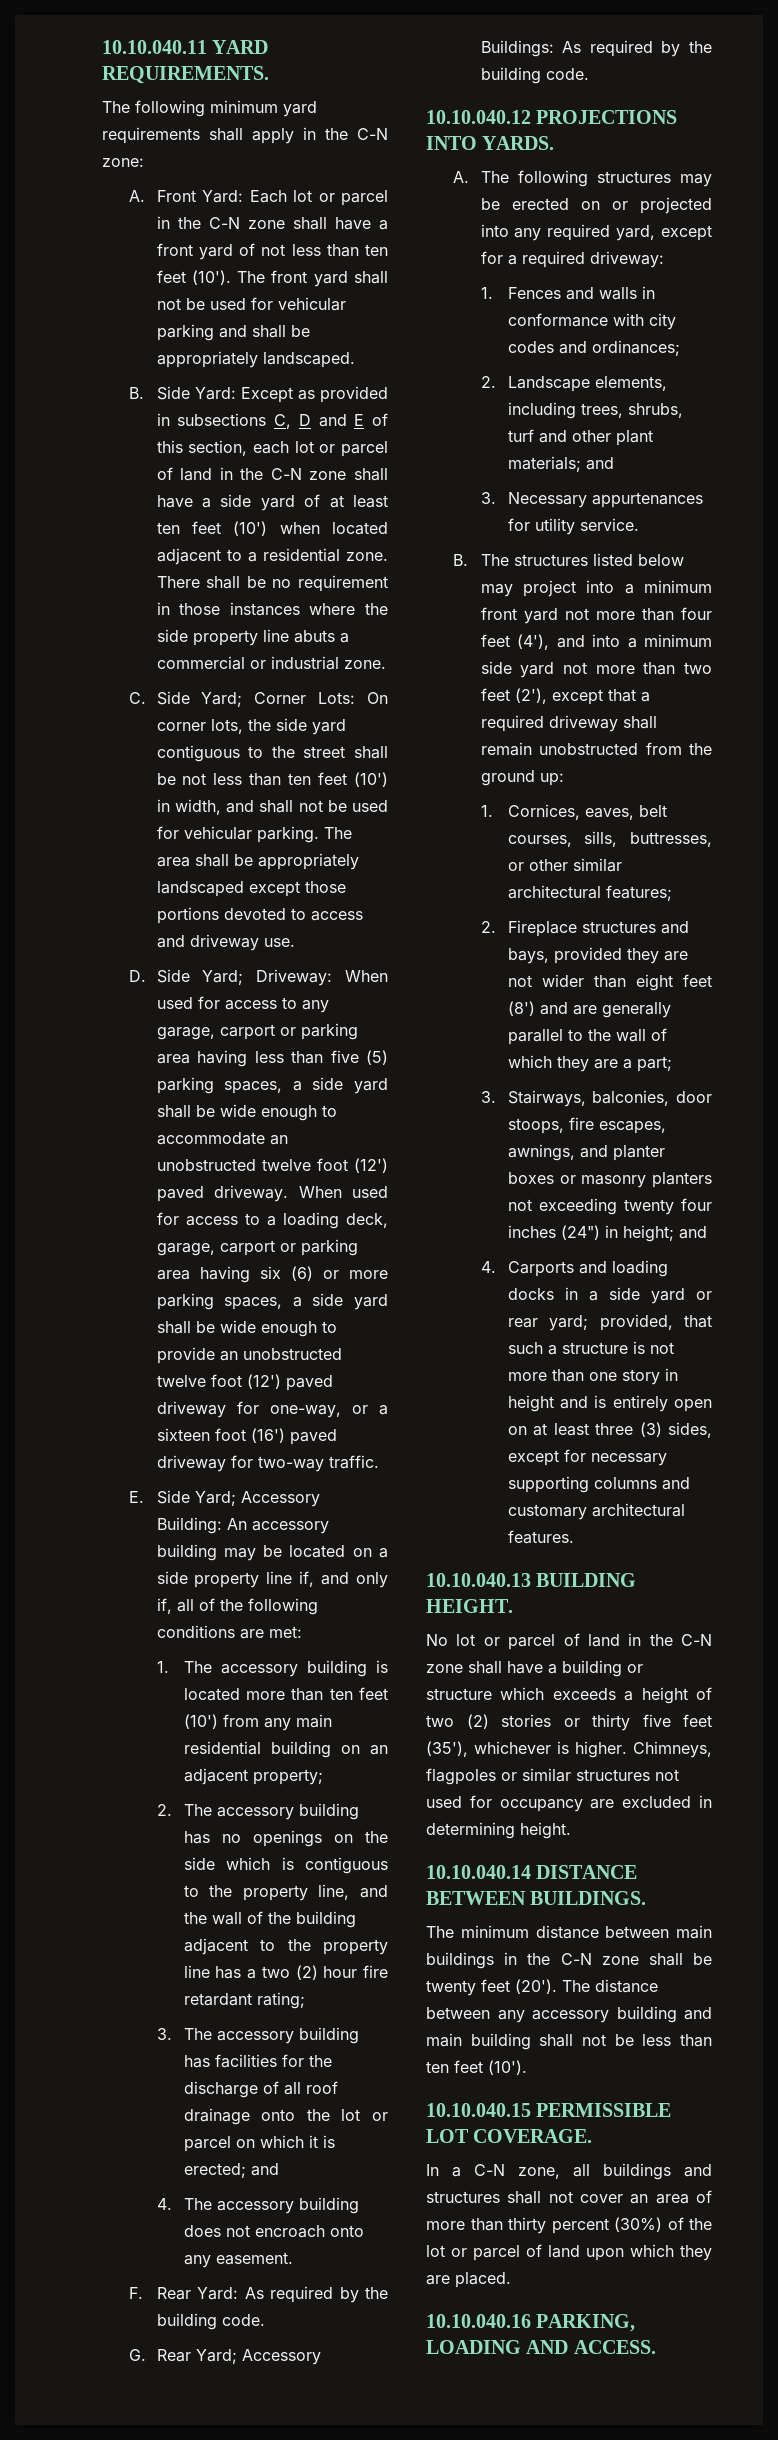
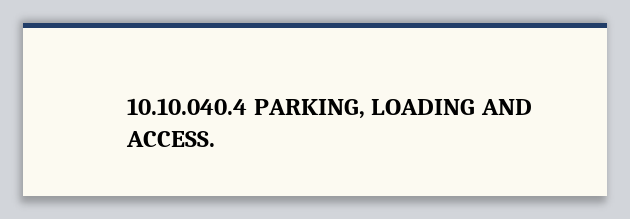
[102,40,269,54] [102,66,269,84] [102,100,317,117] [102,127,388,144] [102,158,144,167] [129,190,389,206] [156,216,388,230] [156,243,389,260] [156,270,388,287] [156,297,346,311] [156,324,310,341] [156,351,355,368] [129,386,389,403] [156,413,389,429] [156,440,388,457] [156,467,388,481] [156,494,388,511] [156,521,388,536] [156,548,389,565] [156,575,389,592] [156,602,388,616] [156,629,349,646] [156,656,386,670] [129,691,389,707] [156,718,346,735] [156,745,389,762] [156,772,388,787] [156,799,388,815] [156,826,352,843] [156,853,359,870] [156,881,346,897] [156,907,363,924] [156,934,295,951] [129,969,388,986] [156,996,329,1013] [156,1023,358,1040] [156,1050,389,1067] [156,1077,389,1094] [156,1104,337,1121] [156,1132,288,1145] [156,1158,388,1173] [156,1185,388,1202] [156,1212,388,1229] [156,1239,358,1256] [156,1266,388,1283] [156,1293,389,1310] [156,1320,337,1337] [156,1347,342,1364] [156,1374,333,1391] [156,1401,389,1418] [156,1428,337,1445] [156,1455,379,1472] [129,1490,320,1507] [156,1517,329,1534] [156,1544,388,1561] [156,1571,388,1588] [156,1598,318,1615] [156,1625,302,1639] [156,1660,388,1677] [183,1687,388,1701] [183,1714,332,1731] [183,1741,388,1758] [183,1768,323,1785] [156,1803,359,1820] [183,1830,388,1847] [183,1857,388,1874] [183,1884,388,1901] [183,1911,356,1928] [183,1938,388,1955] [183,1965,388,1980] [183,1992,305,2009] [156,2027,359,2044] [183,2054,332,2068] [183,2081,338,2098] [183,2108,388,2125] [183,2135,335,2152] [183,2163,279,2178] [156,2197,359,2214] [183,2225,364,2238] [183,2252,293,2268] [129,2286,389,2303] [156,2313,265,2330] [129,2349,321,2365] [480,40,712,57] [480,67,589,84] [426,110,678,124] [426,136,555,150] [453,170,712,187] [480,197,712,214] [480,224,712,241] [480,251,664,268] [480,286,655,300] [507,313,676,330] [507,340,680,356] [480,376,667,392] [507,402,683,419] [507,429,653,446] [507,456,614,472] [480,492,703,508] [507,518,639,535] [453,553,684,566] [480,580,712,597] [480,607,712,624] [480,634,712,650] [480,661,712,678] [480,688,650,705] [480,715,657,732] [480,742,712,756] [480,770,564,786] [480,804,667,820] [507,831,712,847] [507,858,622,872] [507,885,672,901] [480,920,689,937] [507,947,688,964] [507,974,712,991] [507,1001,671,1018] [507,1028,667,1045] [507,1055,672,1072] [480,1090,712,1107] [507,1117,666,1134] [507,1144,665,1161] [507,1172,712,1188] [507,1198,712,1215] [507,1225,707,1242] [480,1260,668,1277] [507,1287,712,1304] [507,1314,712,1331] [507,1341,674,1355] [507,1368,678,1385] [507,1395,712,1412] [507,1422,712,1438] [507,1449,667,1466] [507,1476,690,1493] [507,1503,685,1520] [507,1530,574,1544] [426,1573,637,1587] [426,1599,513,1613] [426,1633,712,1650] [426,1660,643,1677] [426,1687,712,1704] [426,1714,712,1731] [426,1741,712,1758] [426,1768,679,1785] [426,1795,712,1812] [426,1822,571,1839] [426,1865,638,1879] [426,1891,647,1905] [426,1925,712,1939] [426,1952,712,1969] [426,1979,658,1996] [426,2006,712,2023] [426,2033,712,2050] [426,2060,527,2075] [426,2103,672,2117] [426,2129,593,2143] [426,2163,712,2180] [426,2190,712,2204] [426,2217,712,2234] [426,2244,712,2261] [426,2272,511,2288] [426,2314,531,2328] 10.10.040.11 YARD REQUIREMENTS. // The following minimum yard requirements shall apply in the C-N zone: // A. Front Yard: Each lot or parcel in the C-N zone shall have a front yard of not less than ten feet (10'). The front yard shall not be used for vehicular parking and shall be appropriately landscaped. // B. Side Yard: Except as provided in subsections C, D and E of this section, each lot or parcel of land in the C-N zone shall have a side yard of at least ten feet (10') when located adjacent to a residential zone. There shall be no requirement in those instances where the side property line abuts a commercial or industrial zone. // C. Side Yard; Corner Lots: On corner lots, the side yard contiguous to the street shall be not less than ten feet (10') in width, and shall not be used for vehicular parking. The area shall be appropriately landscaped except those portions devoted to access and driveway use. // D. Side Yard; Driveway: When used for access to any garage, carport or parking area having less than five (5) parking spaces, a side yard shall be wide enough to accommodate an unobstructed twelve foot (12') paved driveway. When used for access to a loading deck, garage, carport or parking area having six (6) or more parking spaces, a side yard shall be wide enough to provide an unobstructed twelve foot (12') paved driveway for one-way, or a sixteen foot (16') paved driveway for two-way traffic. // E. Side Yard; Accessory Building: An accessory building may be located on a side property line if, and only if, all of the following conditions are met: // 1. The accessory building is located more than ten feet (10') from any main residential building on an adjacent property; // 2. The accessory building has no openings on the side which is contiguous to the property line, and the wall of the building adjacent to the property line has a two (2) hour fire retardant rating; // 3. The accessory building has facilities for the discharge of all roof drainage onto the lot or parcel on which it is erected; and // 4. The accessory building does not encroach onto any easement. // F. Rear Yard: As required by the building code. // G. Rear Yard; Accessory Buildings: As required by the building code. // 10.10.040.12 PROJECTIONS INTO YARDS. // A. The following structures may be erected on or projected into any required yard, except for a required driveway: // 1. Fences and walls in conformance with city codes and ordinances; // 2. Landscape elements, including trees, shrubs, turf and other plant materials; and // 3. Necessary appurtenances for utility service. // B. The structures listed below may project into a minimum front yard not more than four feet (4'), and into a minimum side yard not more than two feet (2'), except that a required driveway shall remain unobstructed from the ground up: // 1. Cornices, eaves, belt courses, sills, buttresses, or other similar architectural features; // 2. Fireplace structures and bays, provided they are not wider than eight feet (8') and are generally parallel to the wall of which they are a part; // 3. Stairways, balconies, door stoops, fire escapes, awnings, and planter boxes or masonry planters not exceeding twenty four inches (24") in height; and // 4. Carports and loading docks in a side yard or rear yard; provided, that such a structure is not more than one story in height and is entirely open on at least three (3) sides, except for necessary supporting columns and customary architectural features. // 10.10.040.13 BUILDING HEIGHT. // No lot or parcel of land in the C-N zone shall have a building or structure which exceeds a height of two (2) stories or thirty five feet (35'), whichever is higher. Chimneys, flagpoles or similar structures not used for occupancy are excluded in determining height. // 10.10.040.14 DISTANCE BETWEEN BUILDINGS. // The minimum distance between main buildings in the C-N zone shall be twenty feet (20'). The distance between any accessory building and main building shall not be less than ten feet (10'). // 10.10.040.15 PERMISSIBLE LOT COVERAGE. // In a C-N zone, all buildings and structures shall not cover an area of more than thirty percent (30%) of the lot or parcel of land upon which they are placed. // 10.10.040.16 -> [127,98,247,115] 10.10.040.4

